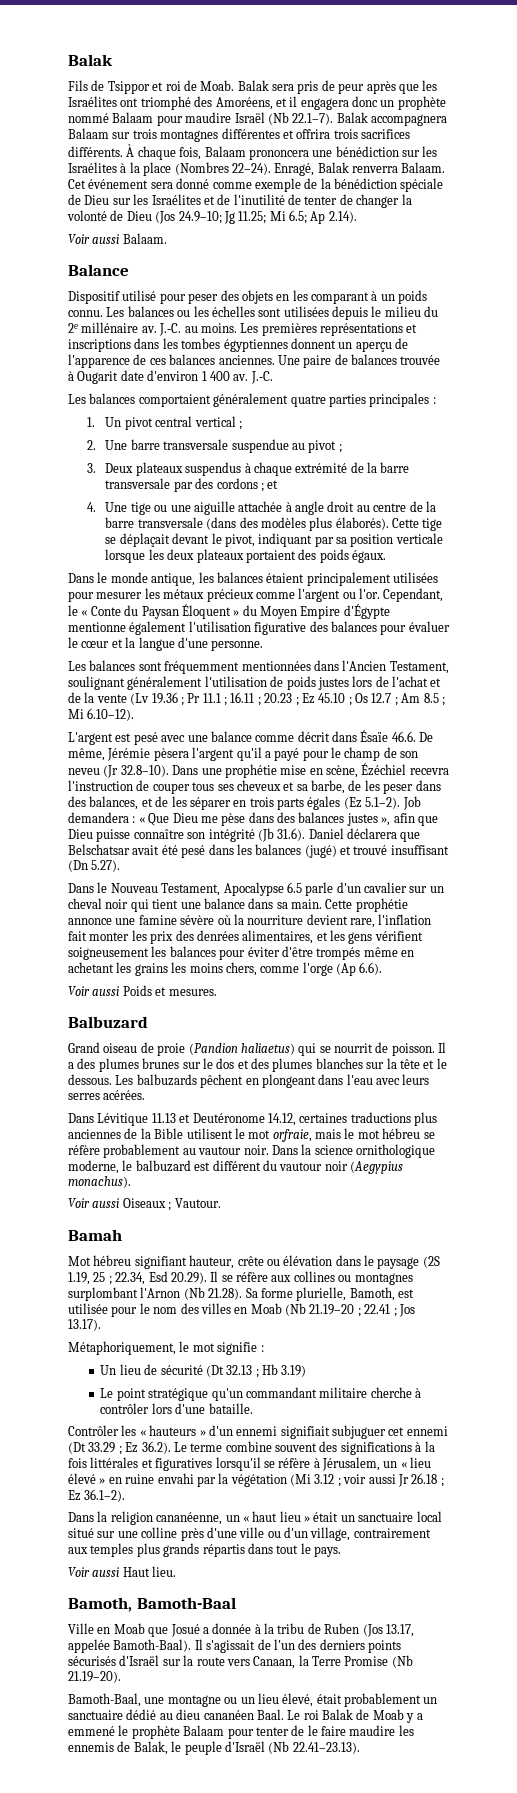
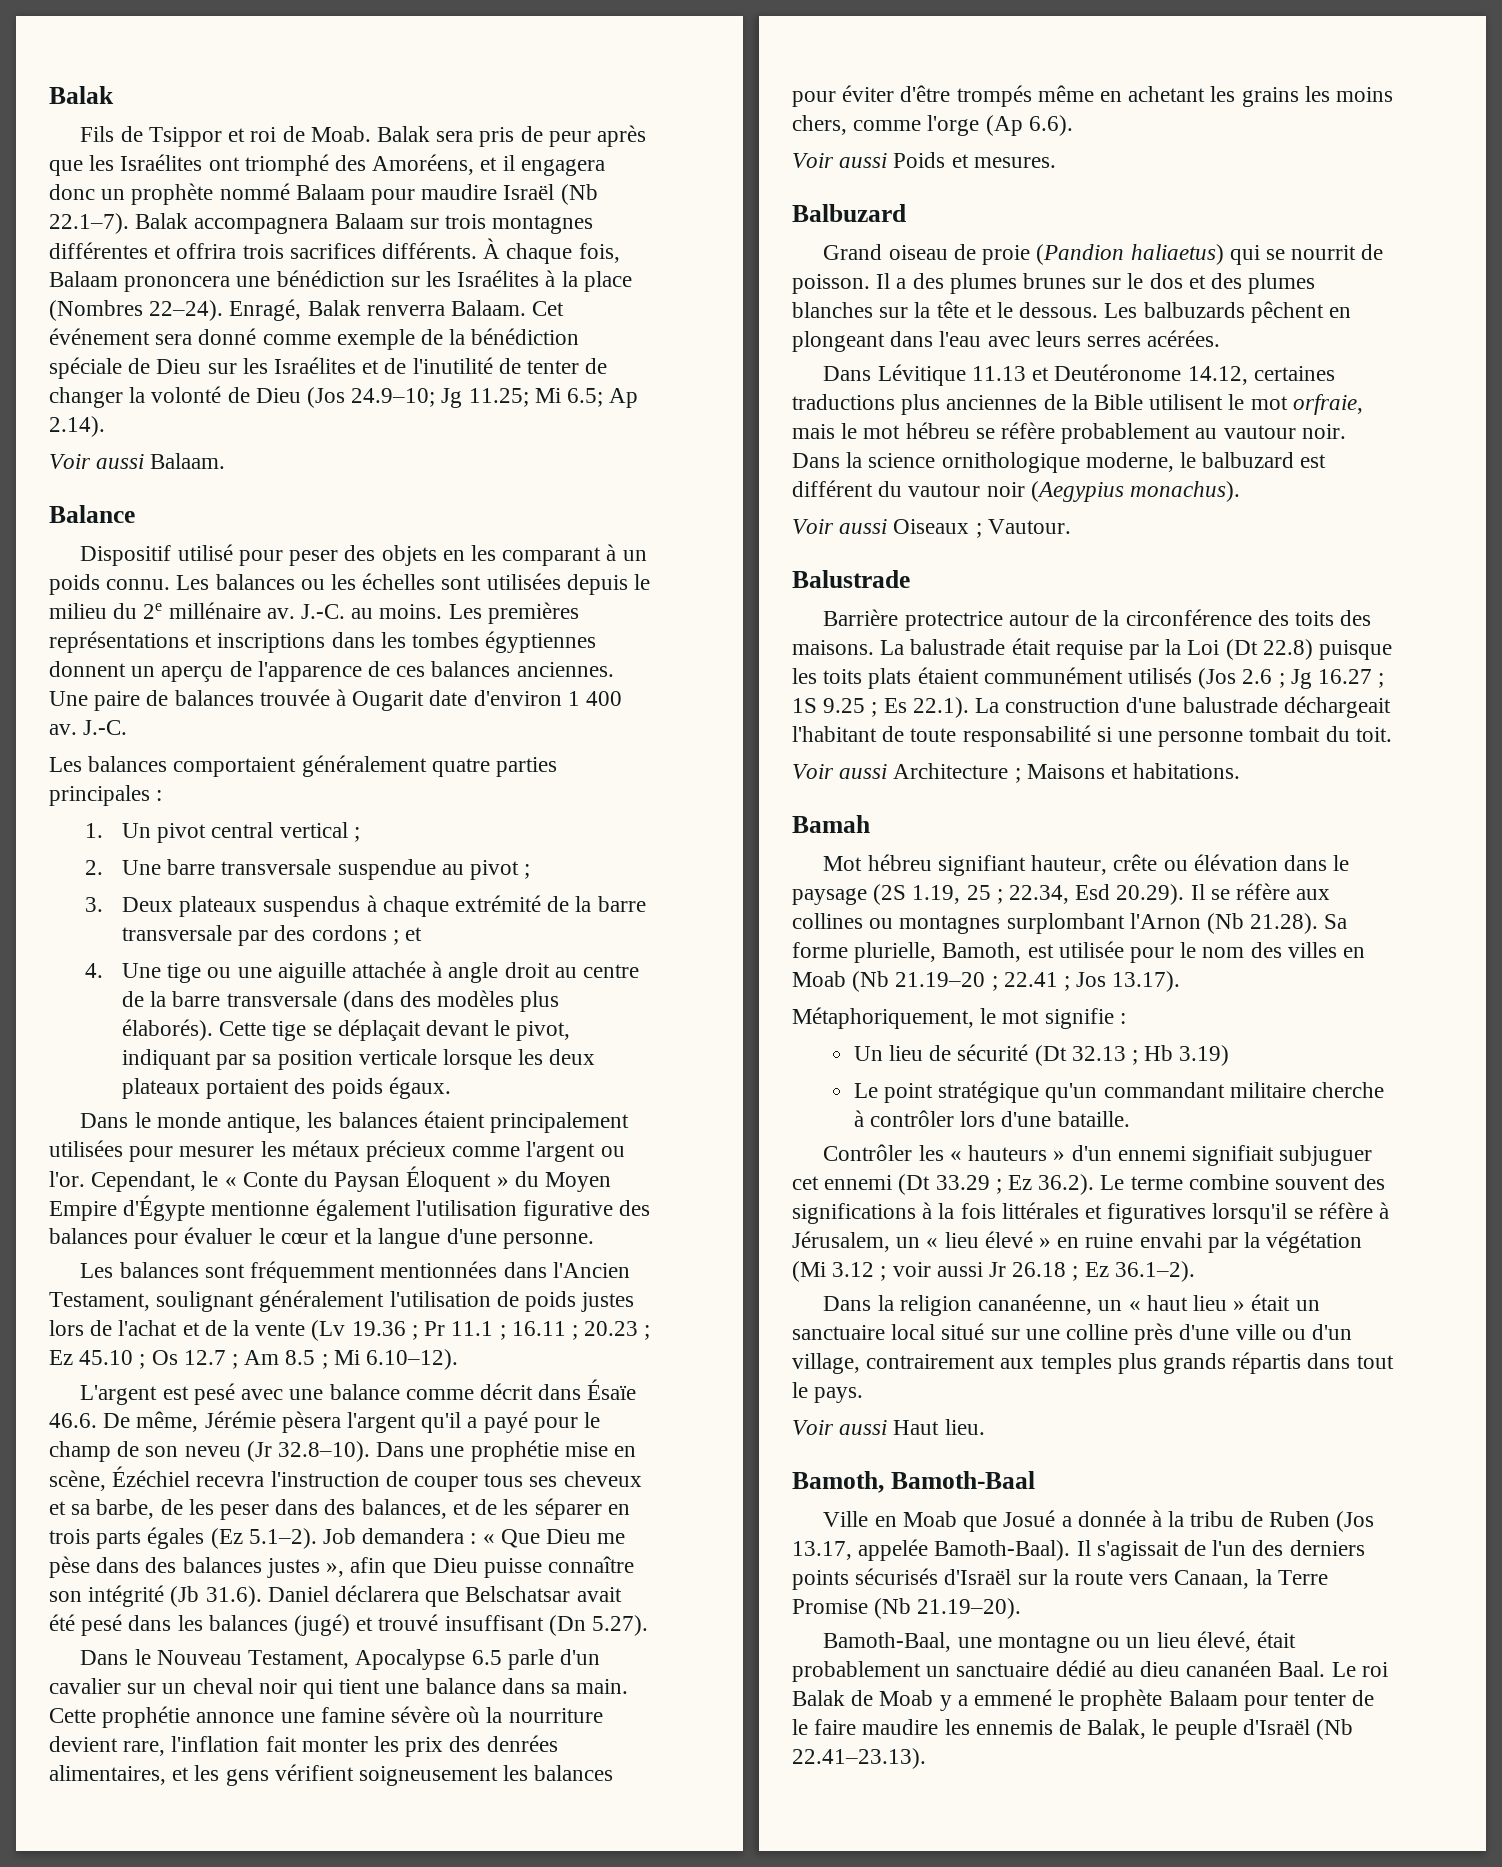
(221, 1203) none -> [792,570,910,588] [823,609,1372,631] [792,638,1393,660] [792,667,1385,689] [792,696,1391,718] [792,725,1392,747] [792,763,1241,783] // Balustrade // Barrière protectrice autour de la circonférence des toits des maisons. La balustrade était requise par la Loi (Dt 22.8) puisque les toits plats étaient communément utilisés (Jos 2.6 ; Jg 16.27 ; 1S 9.25 ; Es 22.1). La construction d'une balustrade déchargeait l'habitant de toute responsabilité si une personne tombait du toit. // Voir aussi Architecture ; Maisons et habitations.

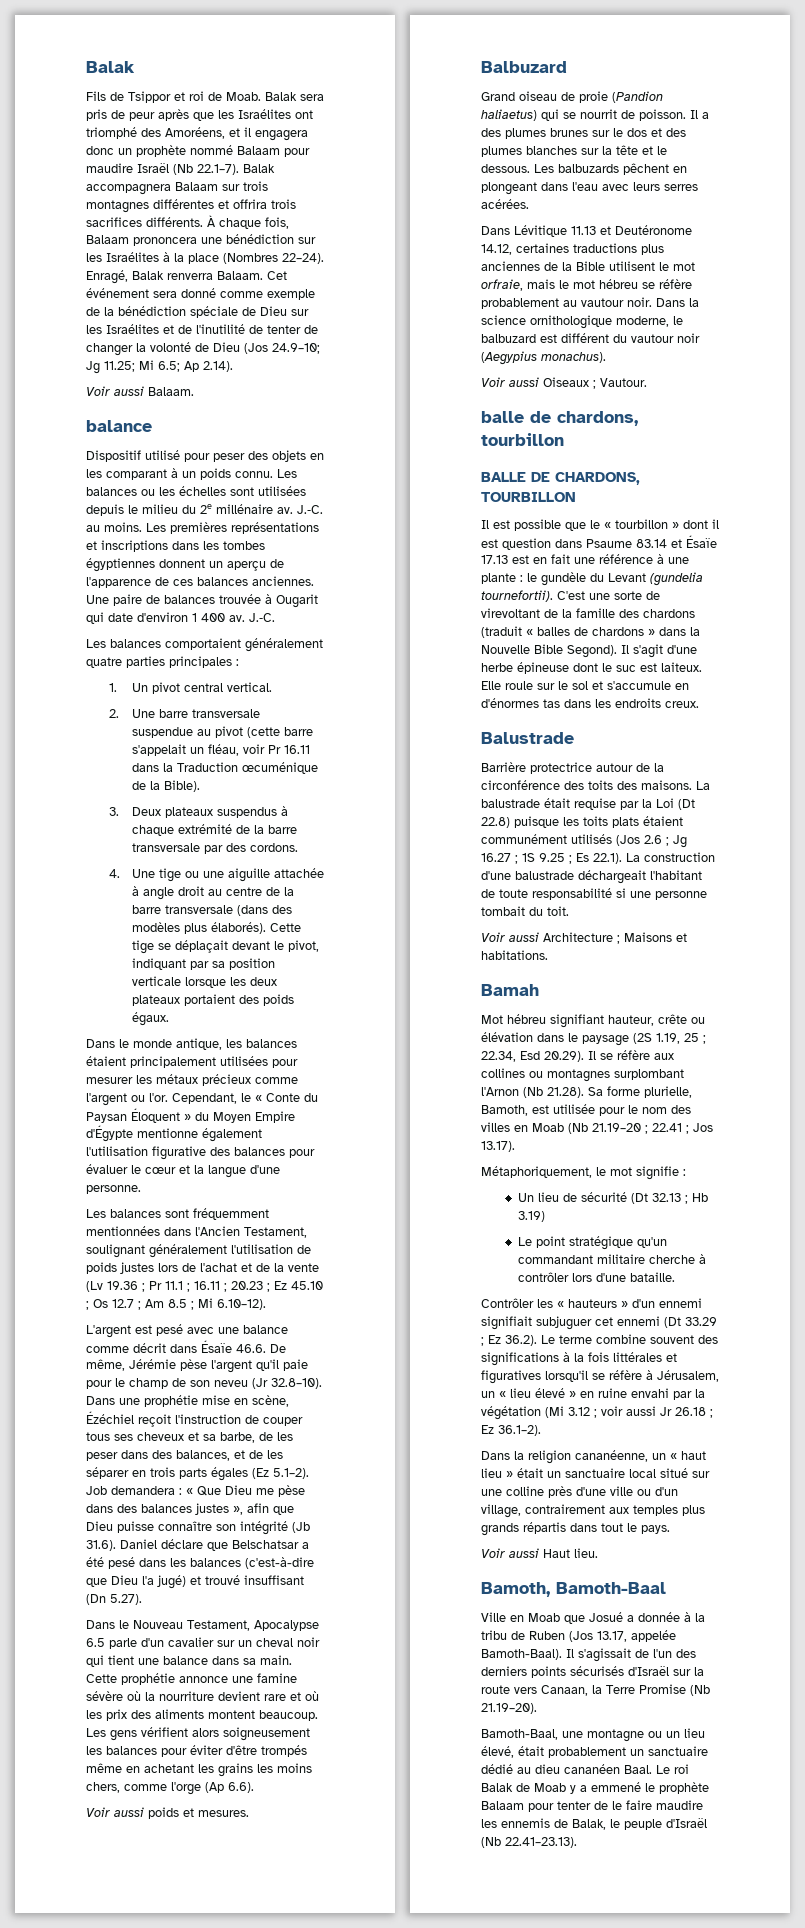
[49,505,135,523] Balance -> [86,420,152,432] balance
(425, 701) none -> [86,612,104,624] qui
[279,822,360,842] vertical ; -> [226,682,272,692] vertical.
[524,864,531,879] ; -> [246,727,313,738] [131,744,310,756] [131,762,318,774] [131,780,200,792] (cette barre s'appelait un fléau, voir Pr 16.11 dans la Traduction œcuménique de la Bible).
[311,925,422,945] cordons ; et -> [249,843,298,852] cordons.
[281,1411,341,1433] pèsera -> [180,1359,207,1371] pèse
[467,1411,528,1433] a payé -> [283,1359,308,1371] paie
[196,1476,265,1487] recevra -> [138,1414,171,1427] reçoit
[335,1585,420,1602] déclarera -> [161,1539,203,1549] déclare
[576,1587,622,1602] avait -> [302,1542,309,1549] a
[294,1614,351,1636] (jugé) -> [245,1557,314,1569] [86,1575,186,1589] (c'est-à-dire que Dieu l'a jugé)
[123,1735,558,1757] [49,1765,220,1785] rare, l'inflation fait monter les prix des denrées alimentaires, et les -> [264,1691,319,1701] [86,1709,318,1721] [86,1728,106,1737] rare et où les prix des aliments montent beaucoup. Les
(354, 1772) none -> [192,1728,219,1737] alors
[893,152,946,168] Poids -> [148,1807,179,1819] poids
(1071, 526) none -> [481,411,638,426] [481,433,564,446] [481,472,640,485] [481,492,576,502] [481,519,719,531] [481,535,717,550] [481,554,689,564] [481,572,703,586] [481,590,660,602] [481,608,695,618] [481,626,700,638] [481,644,697,658] [481,662,702,674] [481,681,689,690] [481,698,699,708] // balle de chardons, tourbillon // BALLE DE CHARDONS, TOURBILLON // Il est possible que le « tourbillon » dont il est question dans Psaume 83.14 et Ésaïe 17.13 est en fait une référence à une plante : le gundèle du Levant (gundelia tournefortii). C'est une sorte de virevoltant de la famille des chardons (traduit « balles de chardons » dans la Nouvelle Bible Segond). Il s'agit d'une herbe épineuse dont le suc est laiteux. Elle roule sur le sol et s'accumule en d'énormes tas dans les endroits creux.

